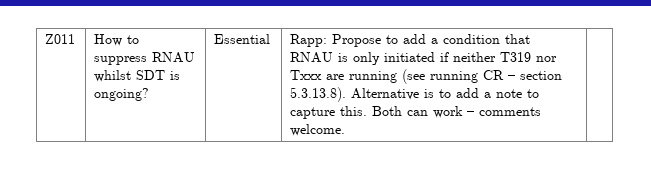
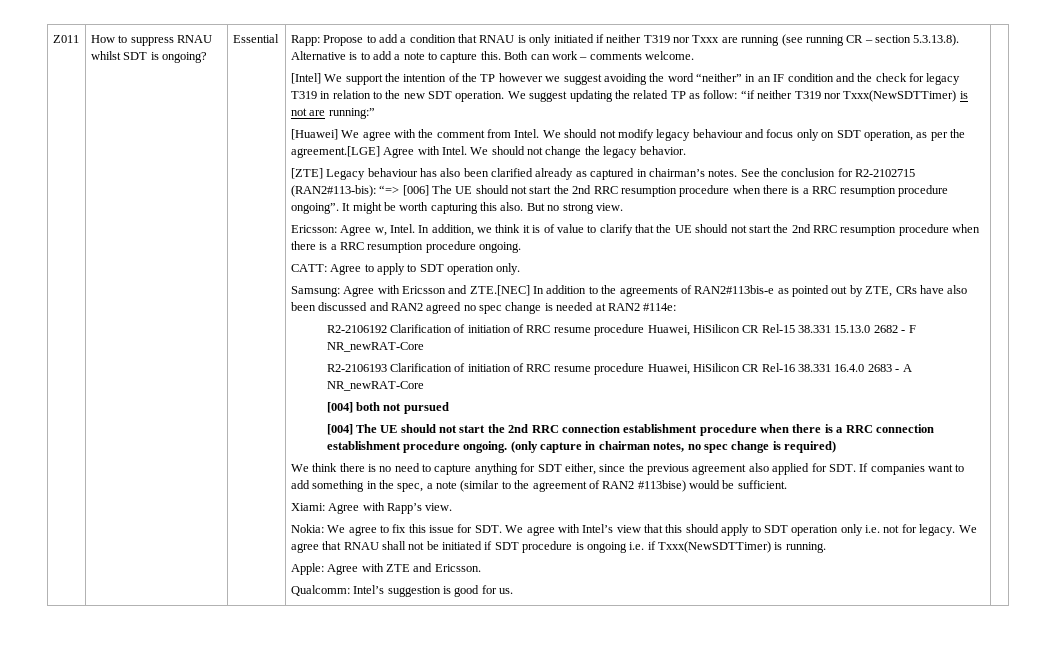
(346, 130) none -> [290,73,961,85] [290,90,968,102] [290,108,375,119] [290,129,966,141] [290,146,686,158] [290,168,916,180] [290,185,948,197] [290,202,623,214] [290,224,981,236] [290,241,522,253] [290,263,521,275] [290,285,968,297] [290,302,677,314] [326,324,916,336] [326,342,424,352] [326,363,912,375] [326,381,424,391] [326,402,449,414] [326,424,934,436] [326,441,837,453] [290,463,965,475] [290,480,787,492] [290,502,453,514] [290,524,977,536] [290,541,826,553] [290,563,481,575] [290,585,514,597] // [Intel] We support the intention of the TP however we suggest avoiding the word “neither” in an IF condition and the check for legacy T319 in relation to the new SDT operation. We suggest updating the related TP as follow: “if neither T319 nor Txxx(NewSDTTimer) is not are running:” // [Huawei] We agree with the comment from Intel. We should not modify legacy behaviour and focus only on SDT operation, as per the agreement.[LGE] Agree with Intel. We should not change the legacy behavior. // [ZTE] Legacy behaviour has also been clarified already as captured in chairman’s notes. See the conclusion for R2-2102715 (RAN2#113-bis): “=> [006] The UE should not start the 2nd RRC resumption procedure when there is a RRC resumption procedure ongoing”. It might be worth capturing this also. But no strong view. // Ericsson: Agree w, Intel. In addition, we think it is of value to clarify that the UE should not start the 2nd RRC resumption procedure when there is a RRC resumption procedure ongoing. // CATT: Agree to apply to SDT operation only. // Samsung: Agree with Ericsson and ZTE.[NEC] In addition to the agreements of RAN2#113bis-e as pointed out by ZTE, CRs have also been discussed and RAN2 agreed no spec change is needed at RAN2 #114e: // R2-2106192 Clarification of initiation of RRC resume procedure Huawei, HiSilicon CR Rel-15 38.331 15.13.0 2682 - F NR_newRAT-Core // R2-2106193 Clarification of initiation of RRC resume procedure Huawei, HiSilicon CR Rel-16 38.331 16.4.0 2683 - A NR_newRAT-Core // [004] both not pursued // [004] The UE should not start the 2nd RRC connection establishment procedure when there is a RRC connection establishment procedure ongoing. (only capture in chairman notes, no spec change is required) // We think there is no need to capture anything for SDT either, since the previous agreement also applied for SDT. If companies want to add something in the spec, a note (similar to the agreement of RAN2 #113bise) would be sufficient. // Xiami: Agree with Rapp’s view. // Nokia: We agree to fix this issue for SDT. We agree with Intel’s view that this should apply to SDT operation only i.e. not for legacy. We agree that RNAU shall not be initiated if SDT procedure is ongoing i.e. if Txxx(NewSDTTimer) is running. // Apple: Agree with ZTE and Ericsson. // Qualcomm: Intel’s suggestion is good for us.

